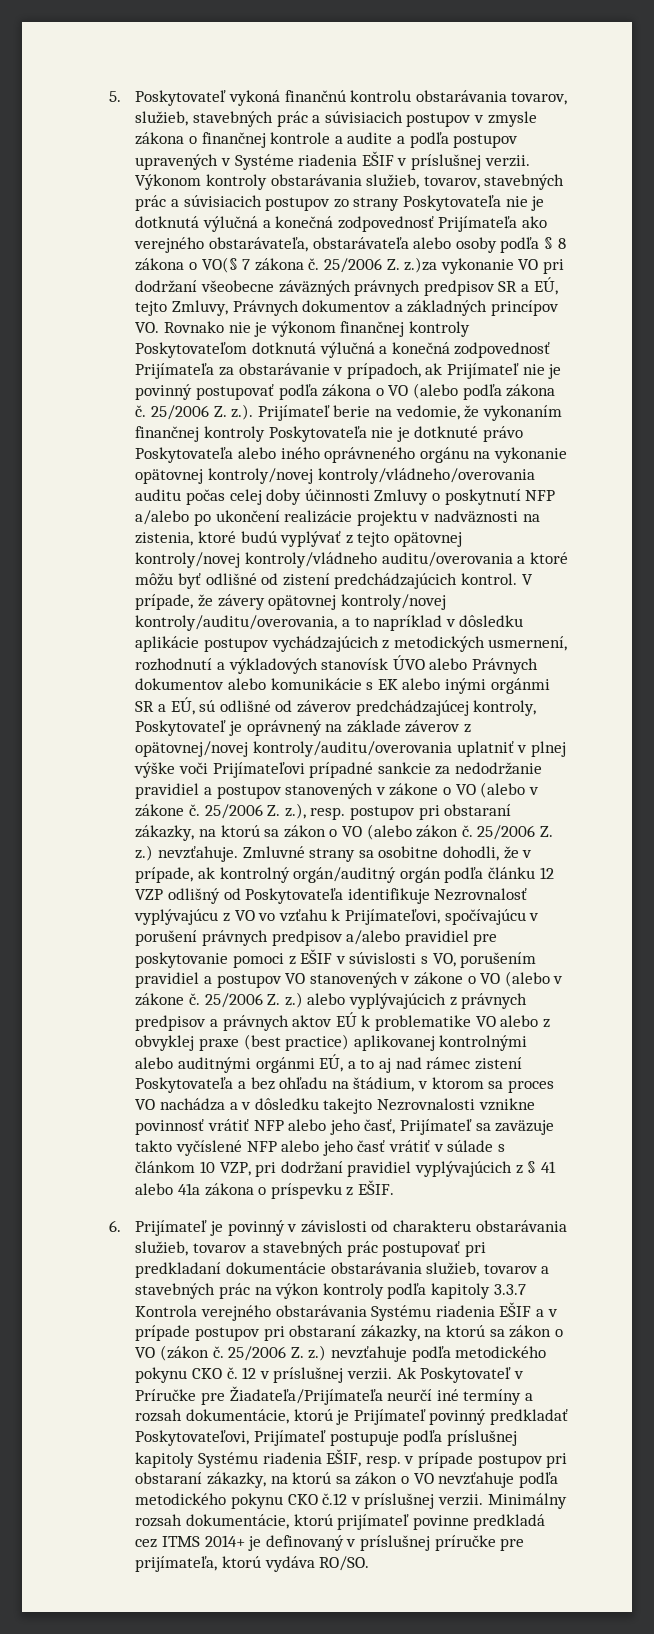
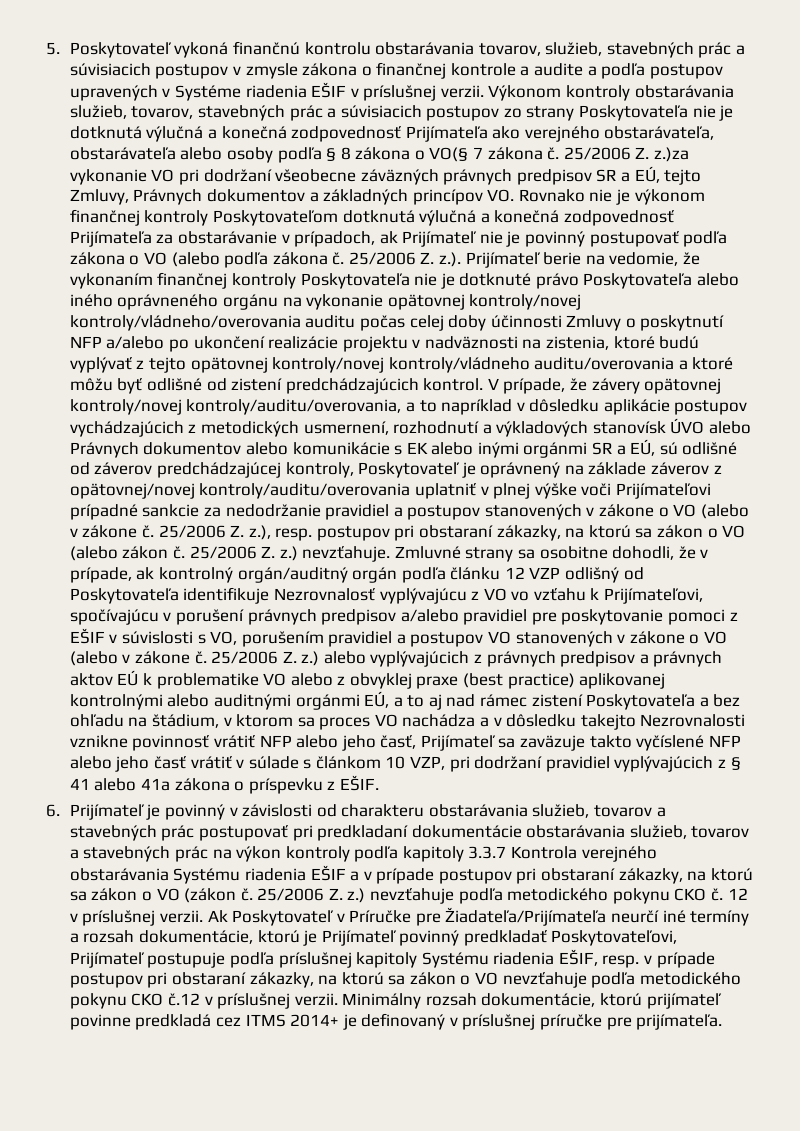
[135,1556,370,1572] prijímateľa, ktorú vydáva RO/SO. -> [636,1014,723,1030] prijímateľa.

